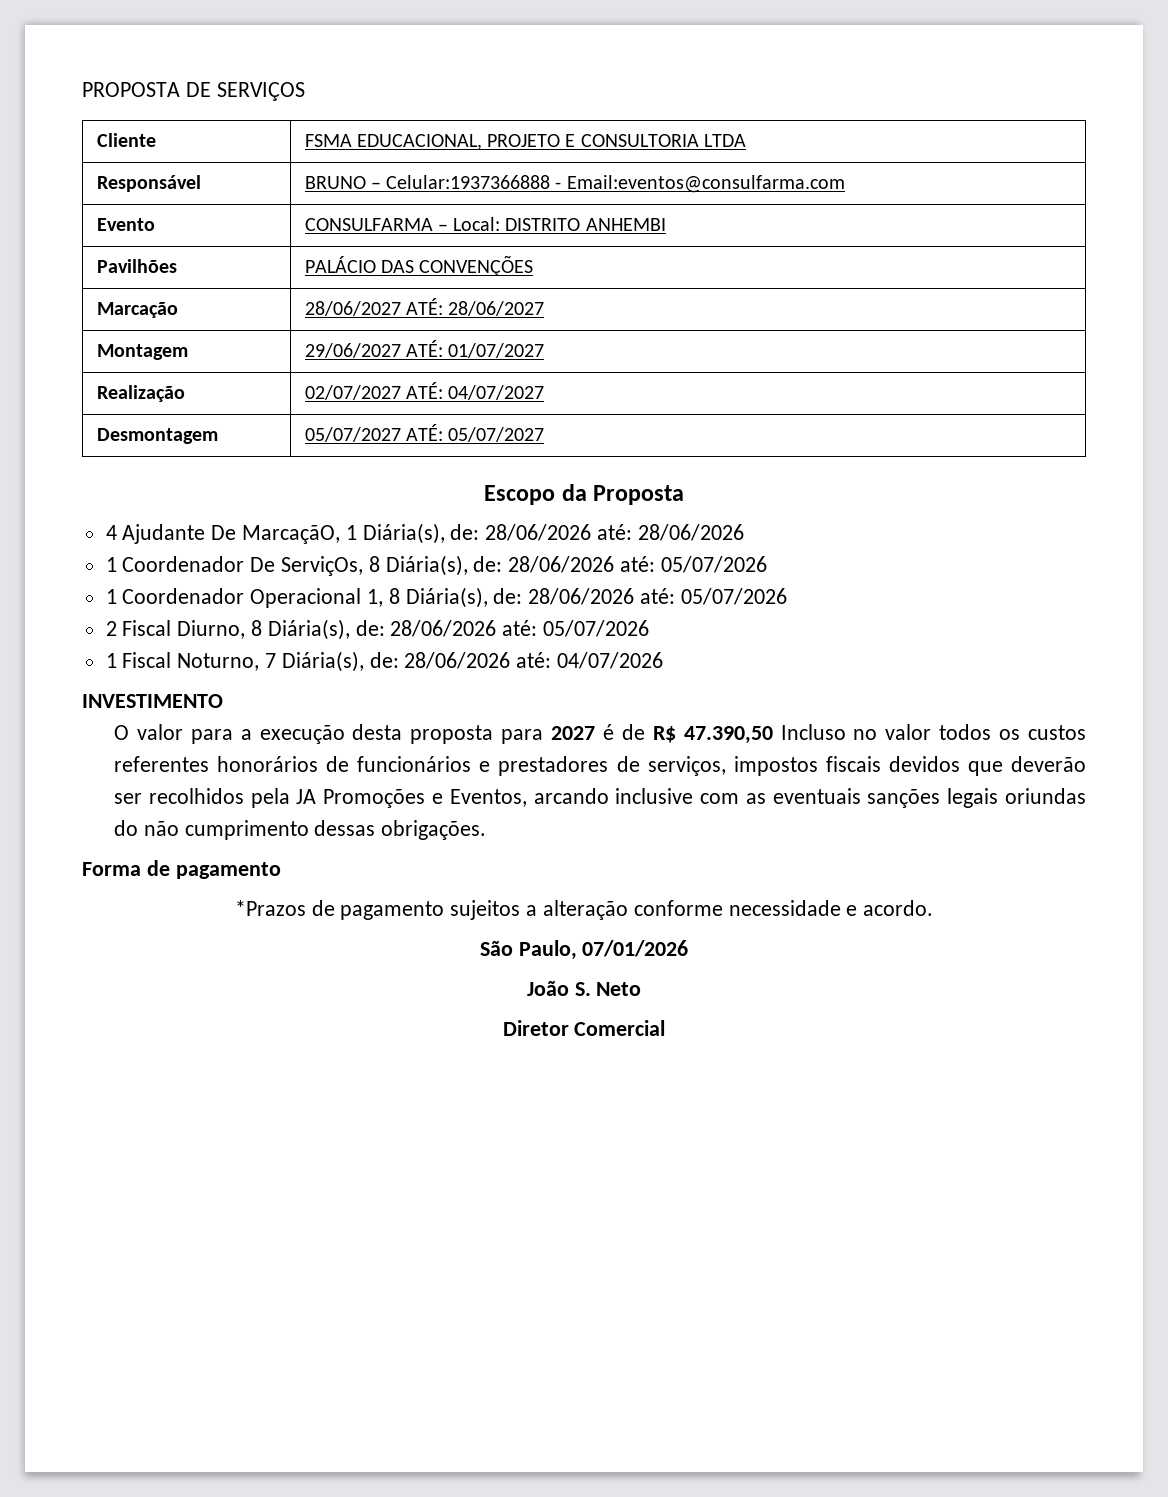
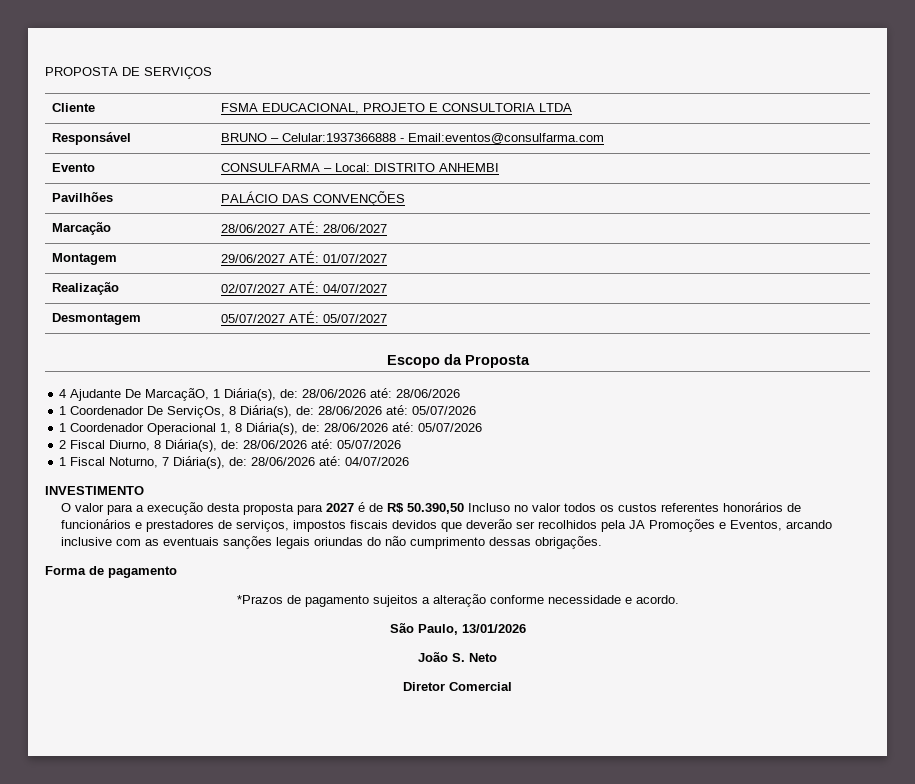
[683,726,773,744] 47.390,50 -> [406,503,464,514] 50.390,50
[582,940,689,957] 07/01/2026 -> [461,624,526,633] 13/01/2026

